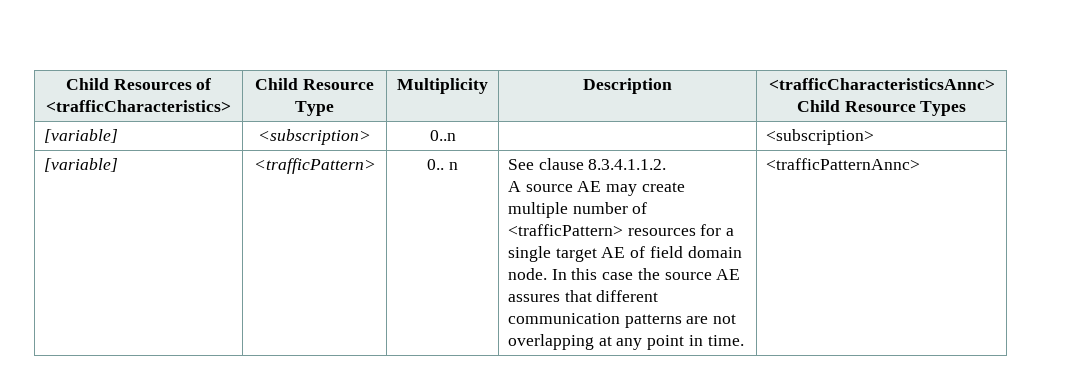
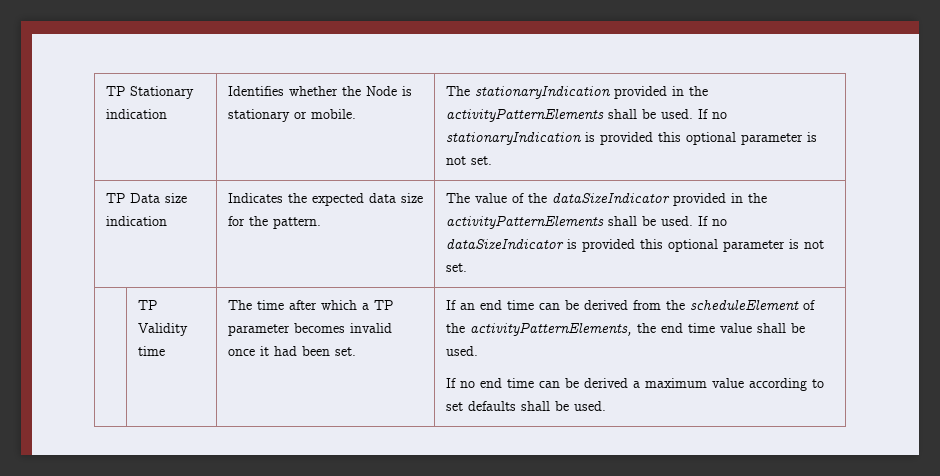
[65,78,212,90] [46,100,231,112] [255,78,374,90] [295,101,334,116] [397,78,489,94] [583,78,672,94] [768,78,995,90] [796,100,967,116] [44,129,119,143] [258,129,371,145] [429,130,456,141] [766,129,875,145] [44,158,119,172] [253,158,376,174] [427,159,458,170] [508,158,667,170] [508,181,685,196] [508,202,648,218] [508,224,735,236] [508,246,742,262] [508,268,741,280] [508,290,659,302] [508,313,737,328] [508,334,744,350] [766,158,921,170] Child Resources of <trafficCharacteristics> | Child Resource Type | Multiplicity | Description | <trafficCharacteristicsAnnc> Child Resource Types // [variable] | <subscription> | 0..n | | <subscription> // [variable] | <trafficPattern> | 0.. n | See clause 8.3.4.1.1.2. // A source AE may create multiple number of <trafficPattern> resources for a single target AE of field domain node. In this case the source AE assures that different communication patterns are not overlapping at any point in time. | <trafficPatternAnnc> -> [105,86,194,99] [105,109,167,119] [227,86,412,96] [227,109,356,122] [445,86,708,99] [445,108,727,122] [445,132,817,145] [445,156,492,165] [105,193,187,203] [105,216,167,226] [227,193,423,206] [227,216,321,229] [445,193,767,206] [445,215,727,229] [445,239,824,252] [445,263,467,272] [137,300,157,310] [137,323,188,336] [137,346,165,356] [227,300,393,310] [227,323,392,336] [227,346,356,356] [445,300,815,310] [445,322,805,336] [445,346,478,356] [445,378,824,391] [445,401,606,411] TP Stationary indication | Identifies whether the Node is stationary or mobile. | The stationaryIndication provided in the activityPatternElements shall be used. If no stationaryIndication is provided this optional parameter is not set. // TP Data size indication | Indicates the expected data size for the pattern. | The value of the dataSizeIndicator provided in the activityPatternElements shall be used. If no dataSizeIndicator is provided this optional parameter is not set. // | TP Validity time | The time after which a TP parameter becomes invalid once it had been set. | If an end time can be derived from the scheduleElement of the activityPatternElements, the end time value shall be used. // If no end time can be derived a maximum value according to set defaults shall be used.

